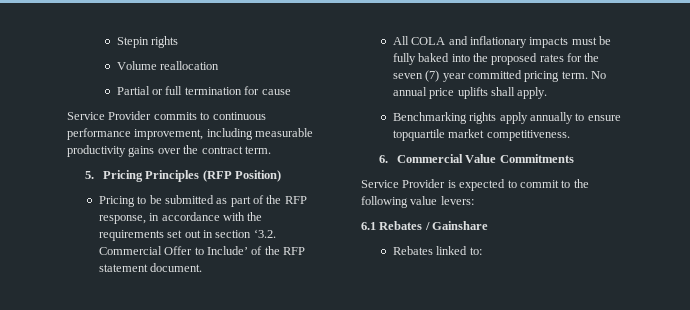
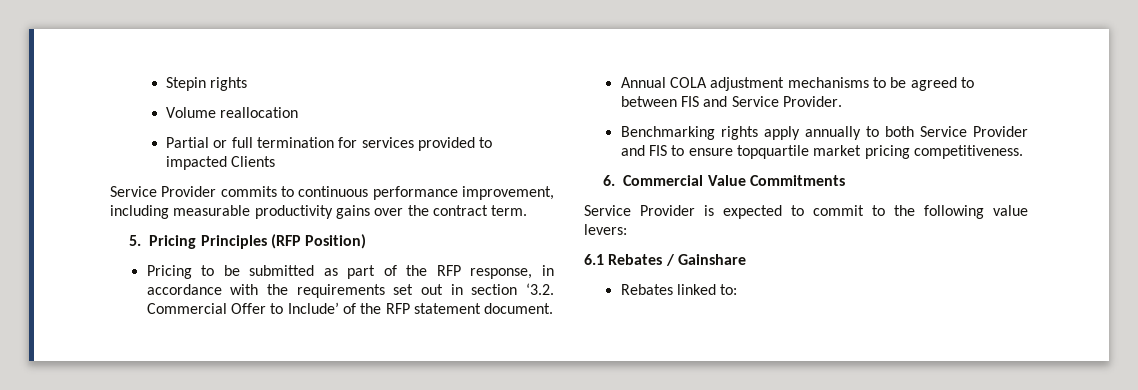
[261,89,291,95] cause -> [361,137,493,151] [165,156,276,170] services provided to impacted Clients
[392,36,611,48] [392,53,600,65] [392,70,606,82] [392,87,548,99] All COLA and inflationary impacts must be fully baked into the proposed rates for the seven (7) year committed pricing term. No annual price uplifts shall apply. -> [620,77,975,91] [620,96,843,107] Annual COLA adjustment mechanisms to be agreed to between FIS and Service Provider.
(585, 117) none -> [884,126,1028,137] [620,145,685,156] both Service Provider and FIS to
(485, 133) none -> [864,145,910,159] pricing

